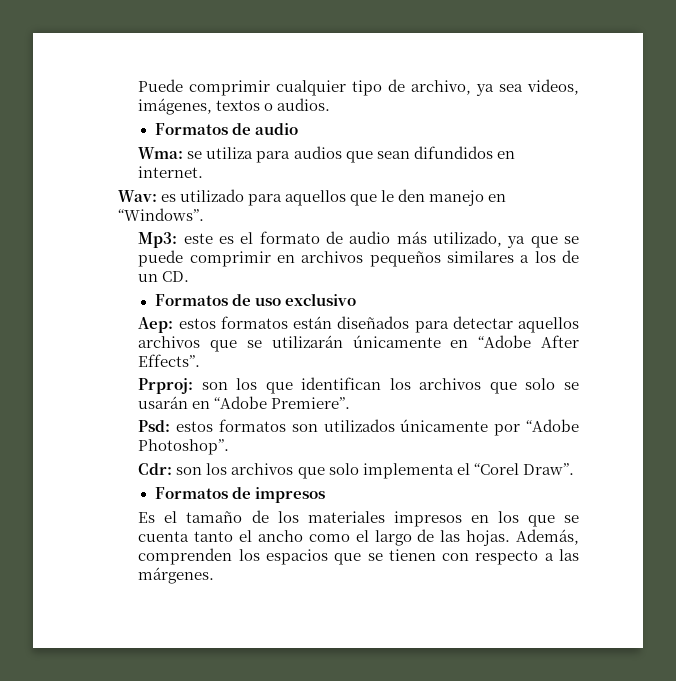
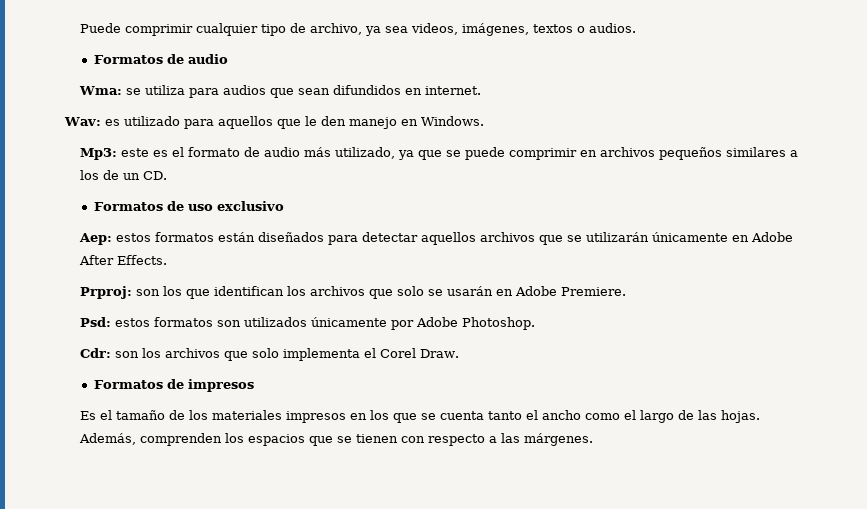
[117,208,204,221] “Windows”. -> [421,116,485,126] Windows.
[478,335,580,348] [138,354,201,367] “Adobe After Effects”. -> [750,232,793,242] [78,255,167,265] Adobe After Effects.
[214,396,351,409] “Adobe Premiere”. -> [514,286,626,296] Adobe Premiere.
[526,419,580,432] [138,439,230,455] “Adobe Photoshop”. -> [415,317,535,330] Adobe Photoshop.
[473,463,574,475] “Corel Draw”. -> [379,348,459,358] Corel Draw.

